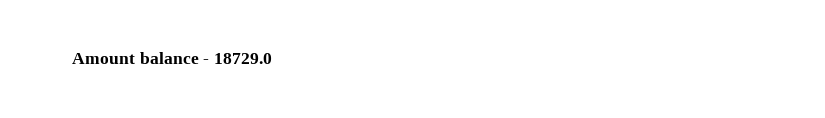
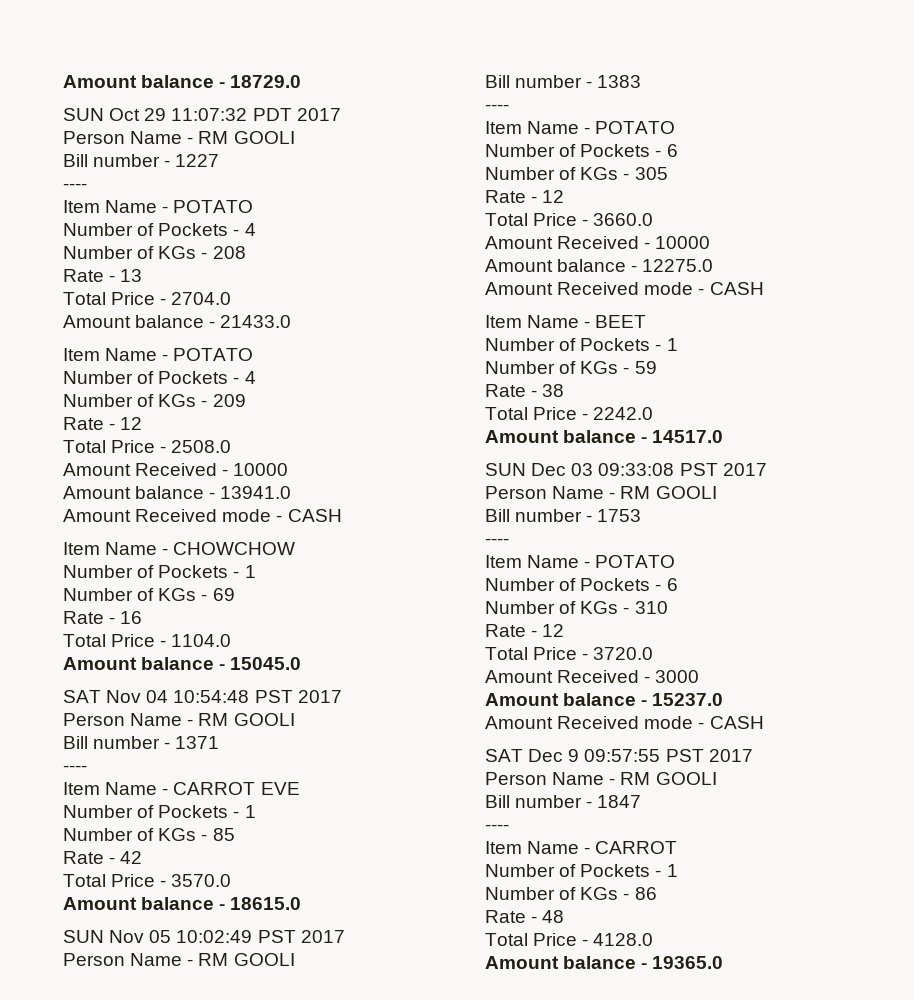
(273, 58) none -> [63,108,341,121] [63,131,295,144] [63,154,220,167] [63,183,87,190] [63,200,254,213] [63,223,256,236] [63,246,246,259] [63,269,143,282] [63,292,232,305] [63,315,292,328] [63,348,254,361] [63,371,256,384] [63,394,246,407] [63,417,143,430] [63,440,232,453] [63,463,289,476] [63,486,292,499] [63,509,342,522] [63,542,296,555] [63,565,256,578] [63,588,235,601] [63,611,143,624] [63,634,232,647] [63,657,302,670] [63,690,342,703] [63,713,295,726] [63,736,220,749] [63,765,87,772] [63,782,300,795] [63,805,256,818] [63,828,235,841] [63,851,143,864] [63,874,232,887] [63,897,302,910] [63,930,345,943] [63,953,295,966] [485,75,642,88] [485,104,509,111] [485,121,676,134] [485,144,678,157] [485,167,668,180] [485,190,565,203] [485,213,654,226] [485,236,711,249] [485,259,714,272] [485,282,764,295] [485,315,647,328] [485,338,678,351] [485,361,657,374] [485,384,565,397] [485,407,654,420] [485,430,724,443] [485,463,767,476] [485,486,717,499] [485,509,642,522] [485,538,509,545] [485,555,676,568] [485,578,678,591] [485,601,668,614] [485,624,565,637] [485,647,654,660] [485,670,700,683] [485,693,724,706] [485,716,764,729] [485,749,753,762] [485,772,717,785] [485,795,642,808] [485,824,509,831] [485,841,678,854] [485,864,678,877] [485,887,657,900] [485,910,565,923] [485,933,654,946] [485,956,724,969] // SUN Oct 29 11:07:32 PDT 2017 // Person Name - RM GOOLI // Bill number - 1227 // ---- // Item Name - POTATO // Number of Pockets - 4 // Number of KGs - 208 // Rate - 13 // Total Price - 2704.0 // Amount balance - 21433.0 // Item Name - POTATO // Number of Pockets - 4 // Number of KGs - 209 // Rate - 12 // Total Price - 2508.0 // Amount Received - 10000 // Amount balance - 13941.0 // Amount Received mode - CASH // Item Name - CHOWCHOW // Number of Pockets - 1 // Number of KGs - 69 // Rate - 16 // Total Price - 1104.0 // Amount balance - 15045.0 // SAT Nov 04 10:54:48 PST 2017 // Person Name - RM GOOLI // Bill number - 1371 // ---- // Item Name - CARROT EVE // Number of Pockets - 1 // Number of KGs - 85 // Rate - 42 // Total Price - 3570.0 // Amount balance - 18615.0 // SUN Nov 05 10:02:49 PST 2017 // Person Name - RM GOOLI // Bill number - 1383 // ---- // Item Name - POTATO // Number of Pockets - 6 // Number of KGs - 305 // Rate - 12 // Total Price - 3660.0 // Amount Received - 10000 // Amount balance - 12275.0 // Amount Received mode - CASH // Item Name - BEET // Number of Pockets - 1 // Number of KGs - 59 // Rate - 38 // Total Price - 2242.0 // Amount balance - 14517.0 // SUN Dec 03 09:33:08 PST 2017 // Person Name - RM GOOLI // Bill number - 1753 // ---- // Item Name - POTATO // Number of Pockets - 6 // Number of KGs - 310 // Rate - 12 // Total Price - 3720.0 // Amount Received - 3000 // Amount balance - 15237.0 // Amount Received mode - CASH // SAT Dec 9 09:57:55 PST 2017 // Person Name - RM GOOLI // Bill number - 1847 // ---- // Item Name - CARROT // Number of Pockets - 1 // Number of KGs - 86 // Rate - 48 // Total Price - 4128.0 // Amount balance - 19365.0

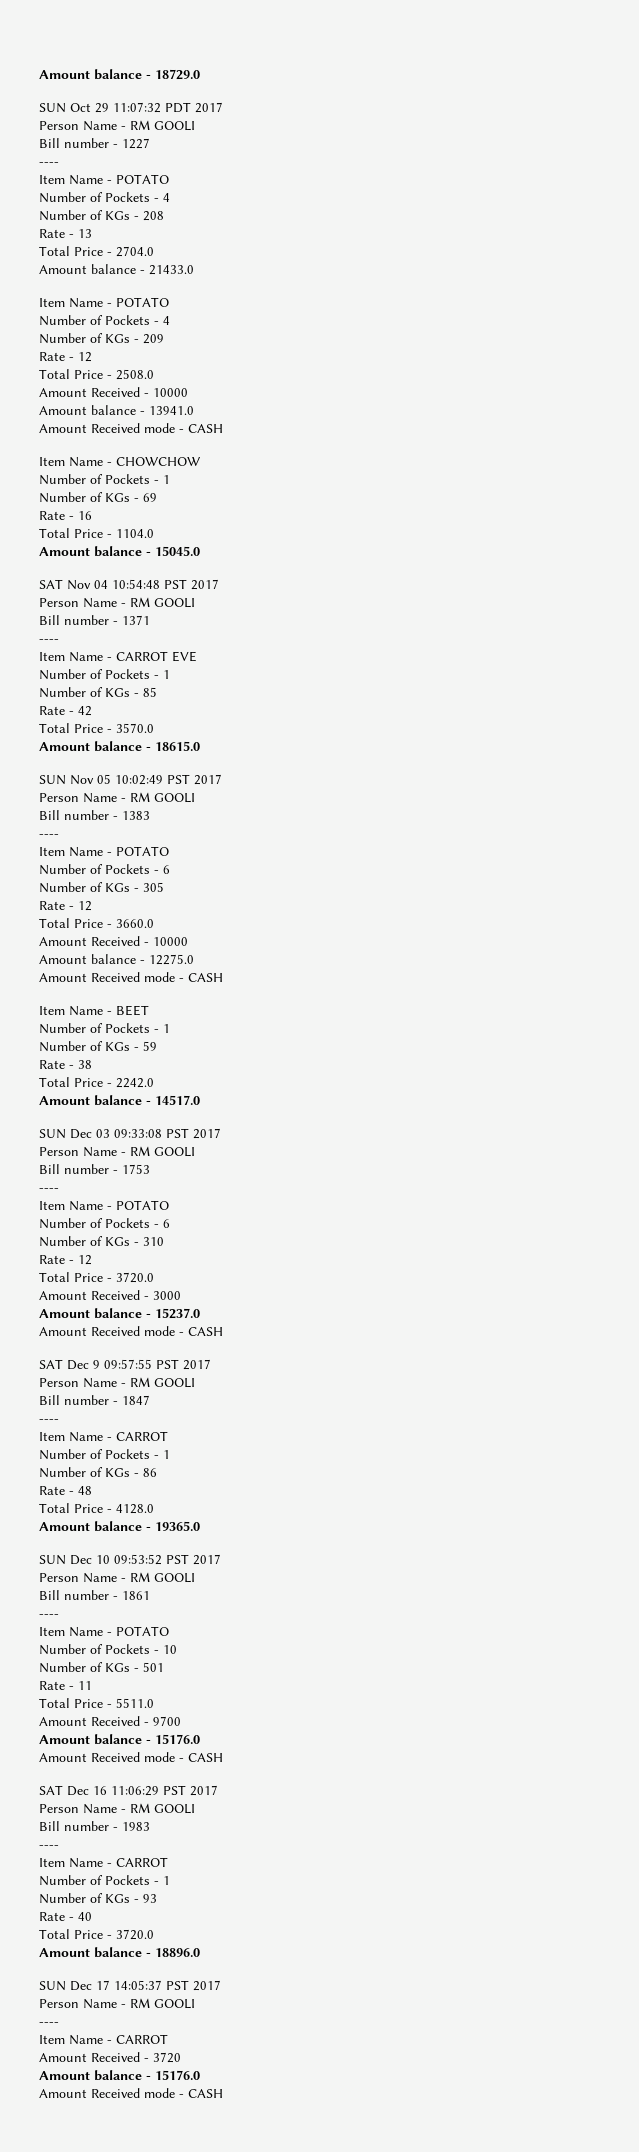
(724, 962) none -> [39,1554,221,1565] [39,1572,195,1583] [39,1590,150,1600] [39,1614,59,1618] [39,1626,169,1637] [39,1644,177,1655] [39,1662,164,1673] [39,1681,92,1690] [39,1698,154,1708] [39,1716,181,1726] [39,1734,200,1745] [39,1752,223,1762] [39,1785,218,1796] [39,1803,195,1814] [39,1821,150,1831] [39,1845,59,1849] [39,1857,168,1868] [39,1875,170,1886] [39,1893,157,1904] [39,1912,92,1921] [39,1929,154,1940] [39,1947,200,1958] [39,1980,221,1991] [39,1998,195,2009] [39,2022,59,2026] [39,2034,168,2045] [39,2052,181,2063] [39,2070,200,2081] [39,2088,223,2098] // SUN Dec 10 09:53:52 PST 2017 // Person Name - RM GOOLI // Bill number - 1861 // ---- // Item Name - POTATO // Number of Pockets - 10 // Number of KGs - 501 // Rate - 11 // Total Price - 5511.0 // Amount Received - 9700 // Amount balance - 15176.0 // Amount Received mode - CASH // SAT Dec 16 11:06:29 PST 2017 // Person Name - RM GOOLI // Bill number - 1983 // ---- // Item Name - CARROT // Number of Pockets - 1 // Number of KGs - 93 // Rate - 40 // Total Price - 3720.0 // Amount balance - 18896.0 // SUN Dec 17 14:05:37 PST 2017 // Person Name - RM GOOLI // ---- // Item Name - CARROT // Amount Received - 3720 // Amount balance - 15176.0 // Amount Received mode - CASH

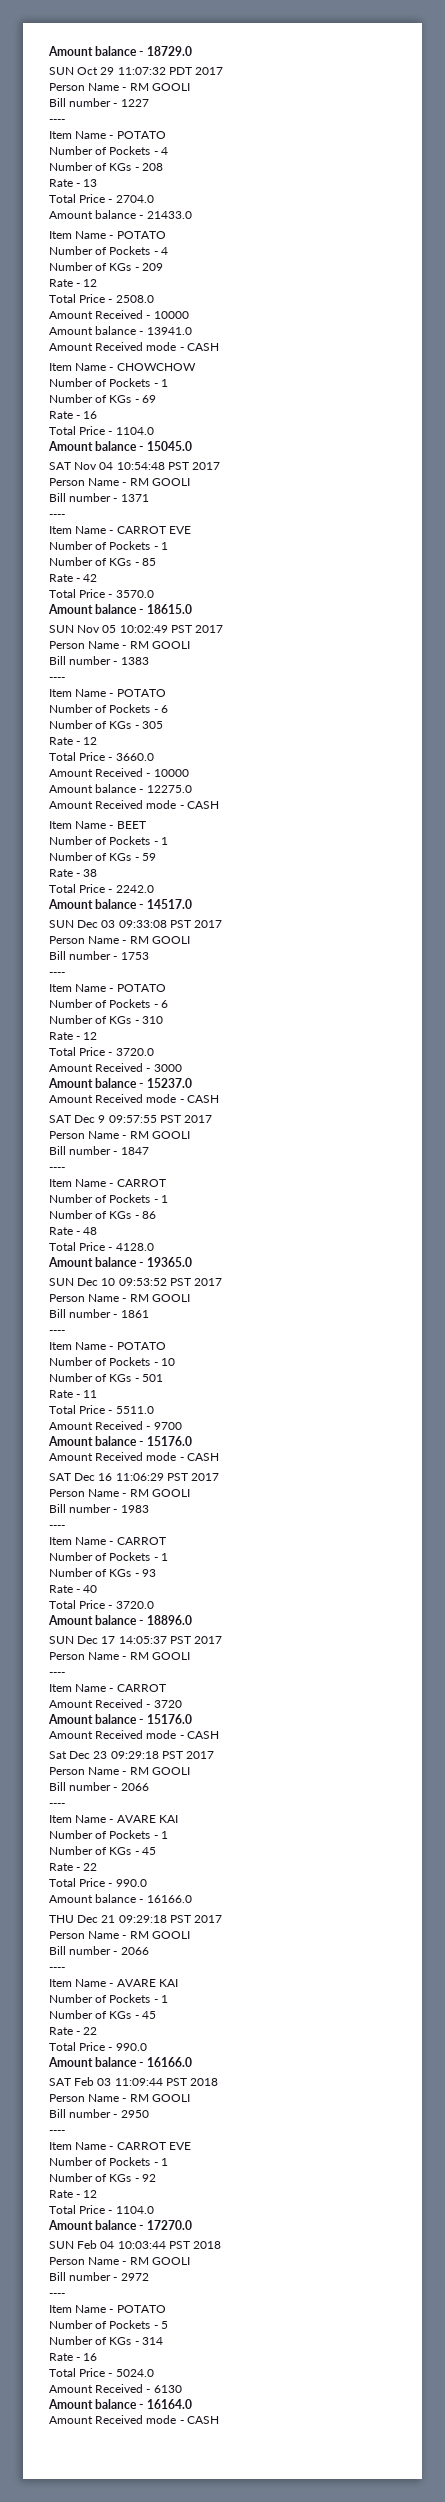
(223, 2093) none -> [49,1751,215,1759] [49,1767,190,1775] [49,1782,149,1791] [49,1803,65,1807] [49,1815,178,1823] [49,1830,168,1839] [49,1846,156,1855] [49,1863,98,1871] [49,1878,147,1887] [49,1894,192,1903] [49,1915,223,1923] [49,1931,190,1939] [49,1946,149,1955] [49,1967,65,1971] [49,1979,178,1987] [49,1994,168,2003] [49,2010,156,2019] [49,2027,98,2035] [49,2042,147,2051] [48,2057,192,2067] [49,2077,219,2086] [49,2094,190,2102] [49,2109,149,2118] [49,2130,65,2134] [49,2142,191,2150] [49,2157,168,2166] [49,2173,156,2182] [49,2190,98,2198] [49,2205,154,2214] [48,2220,192,2230] [49,2240,222,2249] [49,2257,190,2265] [49,2272,149,2281] [49,2293,65,2297] [49,2305,166,2313] [49,2320,168,2329] [49,2336,163,2345] [49,2353,98,2361] [49,2368,154,2377] [49,2384,182,2393] [48,2399,192,2409] [49,2415,219,2424] // Sat Dec 23 09:29:18 PST 2017 // Person Name - RM GOOLI // Bill number - 2066 // ---- // Item Name - AVARE KAI // Number of Pockets - 1 // Number of KGs - 45 // Rate - 22 // Total Price - 990.0 // Amount balance - 16166.0 // THU Dec 21 09:29:18 PST 2017 // Person Name - RM GOOLI // Bill number - 2066 // ---- // Item Name - AVARE KAI // Number of Pockets - 1 // Number of KGs - 45 // Rate - 22 // Total Price - 990.0 // Amount balance - 16166.0 // SAT Feb 03 11:09:44 PST 2018 // Person Name - RM GOOLI // Bill number - 2950 // ---- // Item Name - CARROT EVE // Number of Pockets - 1 // Number of KGs - 92 // Rate - 12 // Total Price - 1104.0 // Amount balance - 17270.0 // SUN Feb 04 10:03:44 PST 2018 // Person Name - RM GOOLI // Bill number - 2972 // ---- // Item Name - POTATO // Number of Pockets - 5 // Number of KGs - 314 // Rate - 16 // Total Price - 5024.0 // Amount Received - 6130 // Amount balance - 16164.0 // Amount Received mode - CASH

